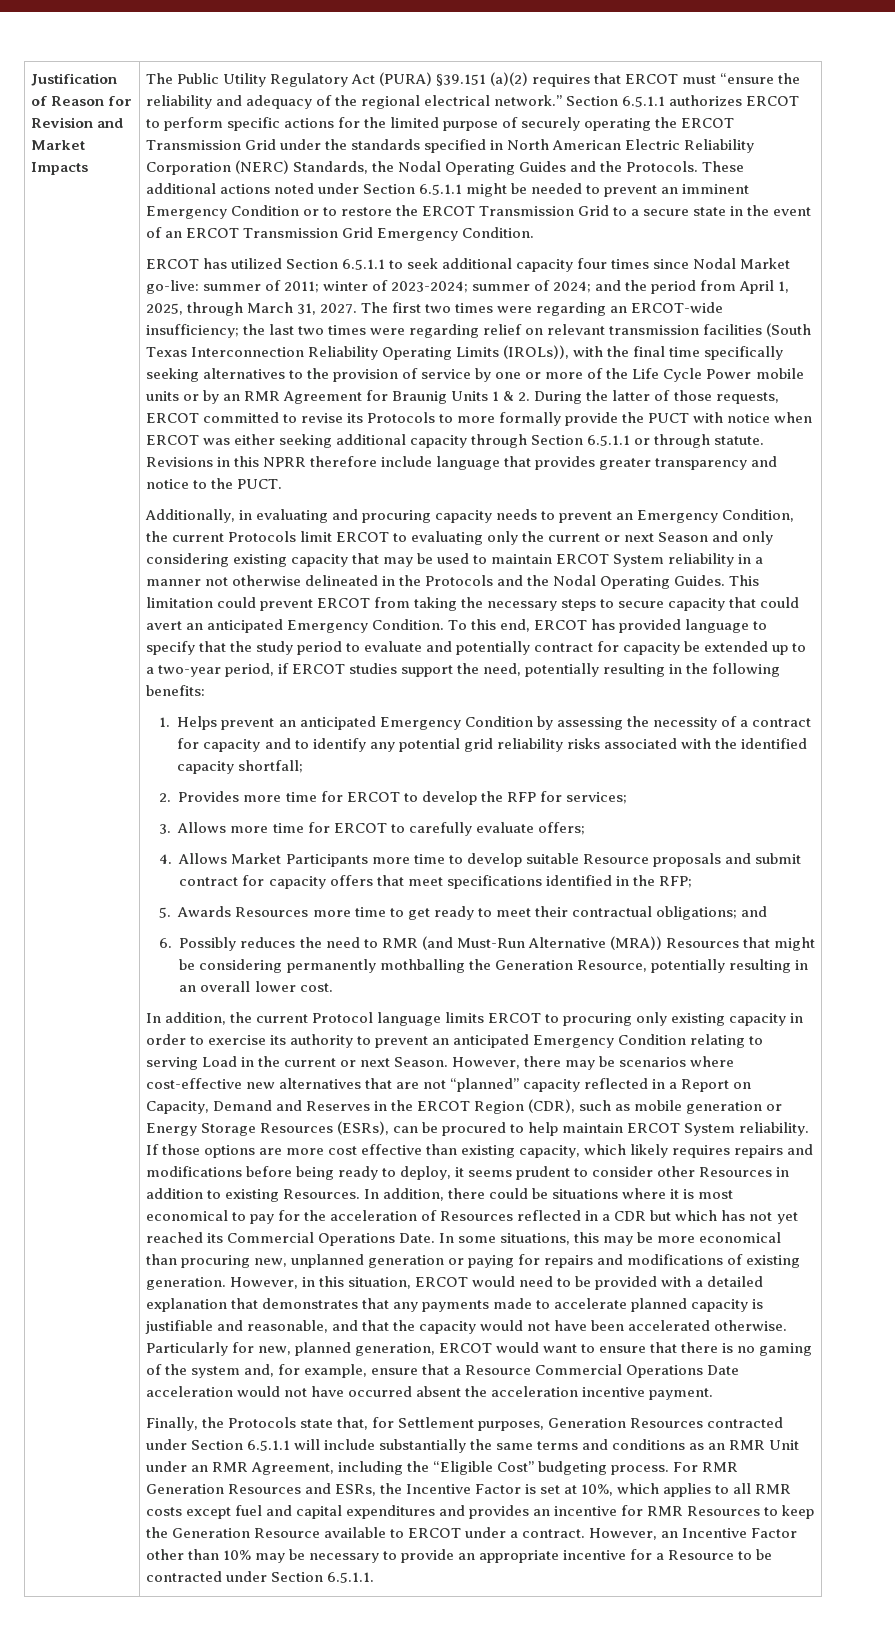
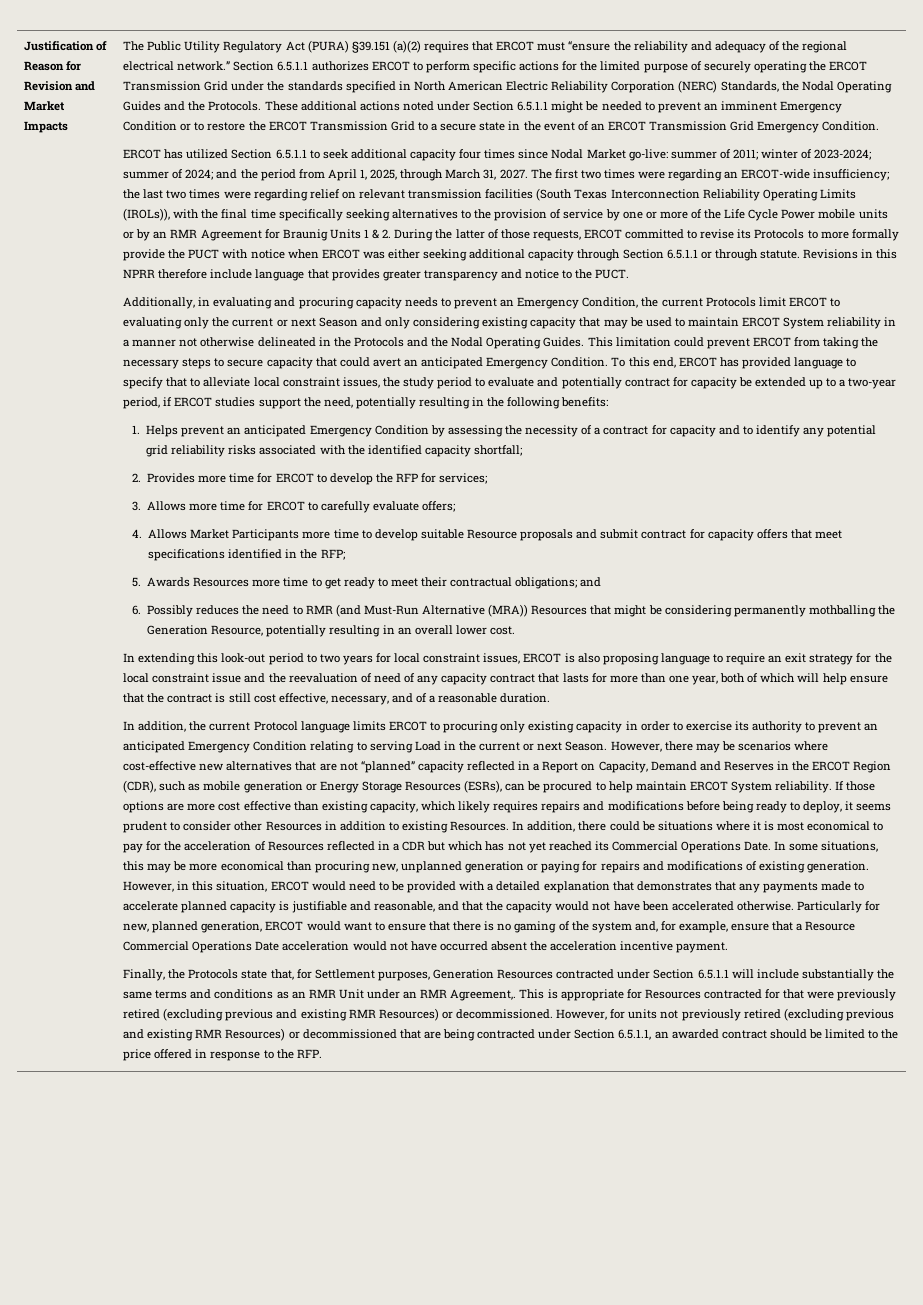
(226, 646) none -> [190,377,380,388] to alleviate local constraint issues,
(333, 987) none -> [123,653,892,665] [123,673,888,685] [123,693,551,705] // In extending this look-out period to two years for local constraint issues, ERCOT is also proposing language to require an exit strategy for the local constraint issue and the reevaluation of need of any capacity contract that lasts for more than one year, both of which will help ensure that the contract is still cost effective, necessary, and of a reasonable duration.
[250,1461,739,1475] [145,1483,792,1497] [145,1505,815,1519] [145,1527,798,1540] [145,1549,773,1563] [145,1571,374,1583] Agreement, including the “Eligible Cost” budgeting process. For RMR Generation Resources and ESRs, the Incentive Factor is set at 10%, which applies to all RMR costs except fuel and capital expenditures and provides an incentive for RMR Resources to keep the Generation Resource available to ERCOT under a contract. However, an Incentive Factor other than 10% may be necessary to provide an appropriate incentive for a Resource to be contracted under Section 6.5.1.1. -> [450,989,897,1001] [123,1008,894,1021] [123,1028,899,1041] [123,1049,322,1061] Agreement,. This is appropriate for Resources contracted for that were previously retired (excluding previous and existing RMR Resources) or decommissioned. However, for units not previously retired (excluding previous and existing RMR Resources) or decommissioned that are being contracted under Section 6.5.1.1, an awarded contract should be limited to the price offered in response to the RFP.

